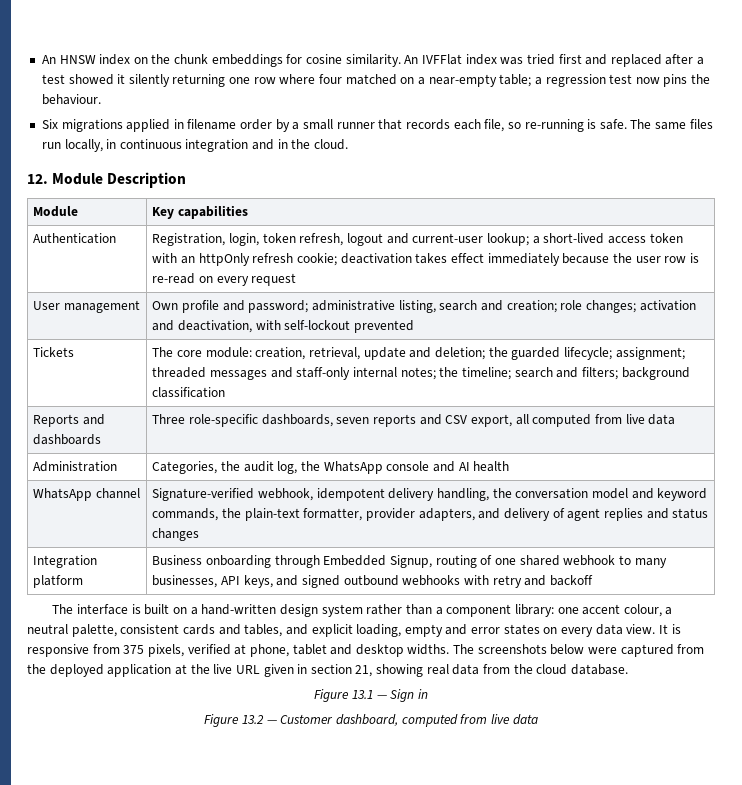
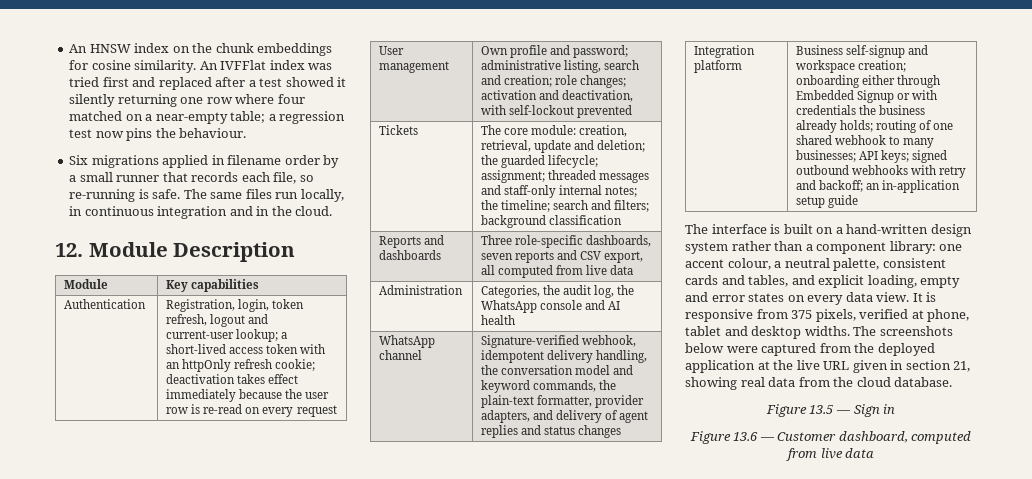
[206,555,433,568] onboarding through Embedded Signup, -> [846,45,929,58] [795,60,907,73] [795,75,941,88] [795,90,938,103] [795,105,926,115] [795,120,874,133] self-signup and workspace creation; onboarding either through Embedded Signup or with credentials the business already holds;
[152,575,299,588] businesses, API keys, and -> [795,150,910,163] businesses; API keys;
[549,575,593,586] backoff -> [819,180,961,193] [795,195,859,208] backoff; an in-application setup guide
[351,690,373,699] 13.1 -> [809,405,834,414] 13.5
[242,715,265,724] 13.2 -> [733,432,759,441] 13.6

